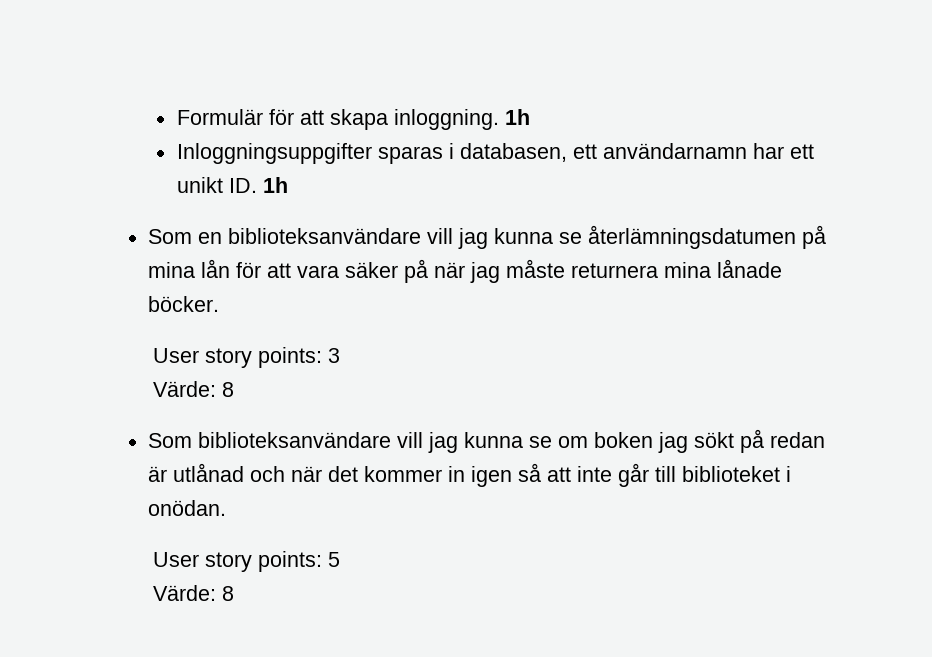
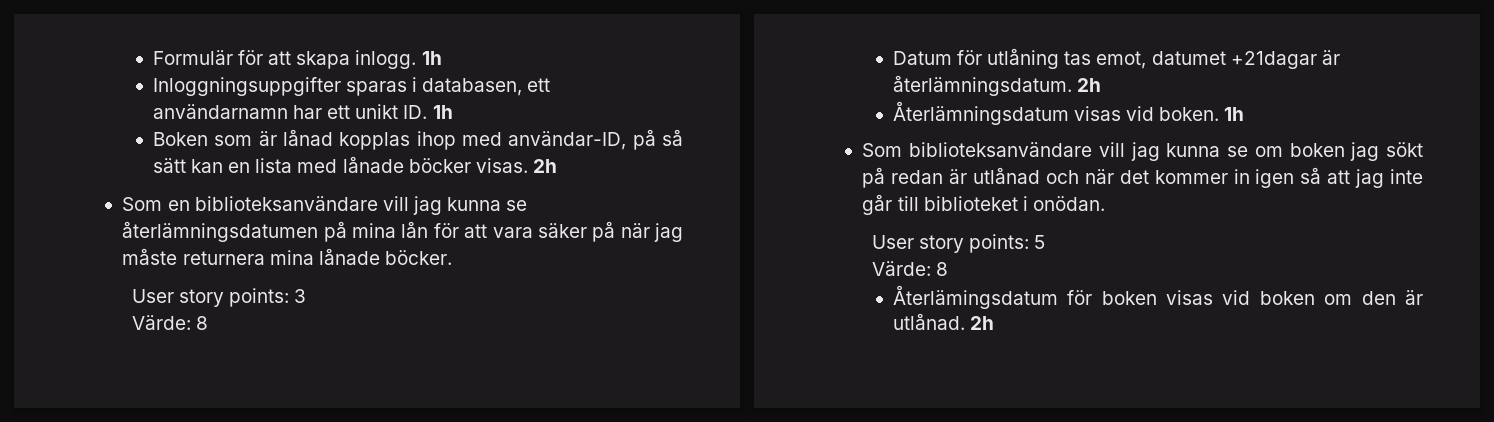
[393,109,499,130] inloggning. -> [355,50,417,69] inlogg.
(288, 185) none -> [152,129,683,150] [152,156,557,173] // Boken som är lånad kopplas ihop med användar-ID, på så sätt kan en lista med lånade böcker visas. 2h
(235, 389) none -> [892,48,1340,69] [892,75,1101,96] [892,101,1245,125] // Datum för utlåning tas emot, datumet +21dagar är återlämningsdatum. 2h // Återlämningsdatum visas vid boken. 1h
(572, 474) none -> [1355,169,1385,188] jag
(235, 593) none -> [892,285,1423,309] [892,313,994,330] // Återlämingsdatum för boken visas vid boken om den är utlånad. 2h

